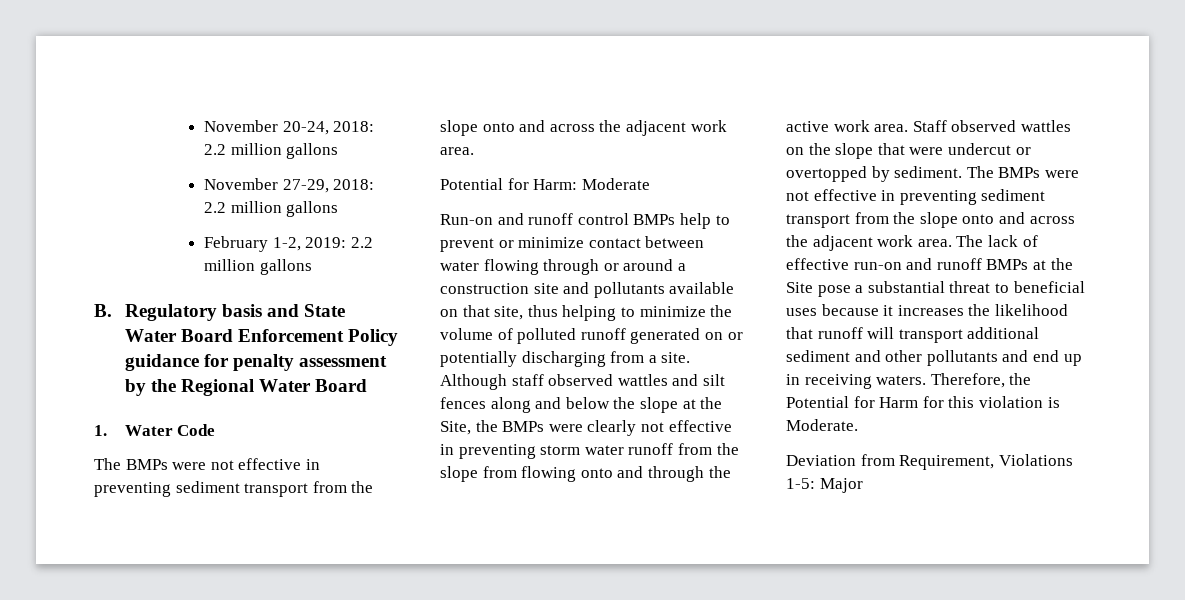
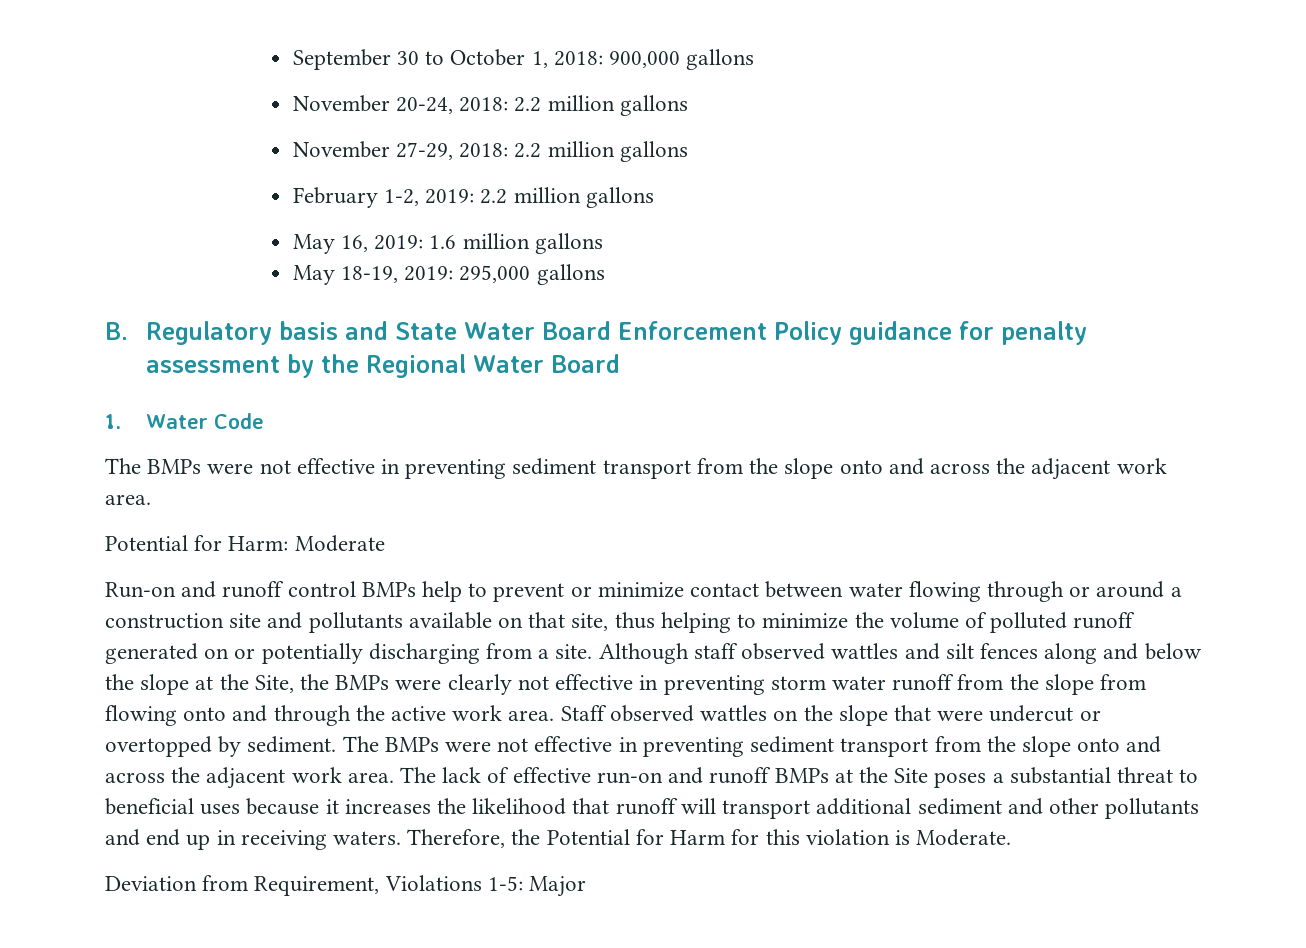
(204, 126) none -> [292,49,755,70] September 30 to October 1, 2018: 900,000 gallons //
(312, 267) none -> [292,233,603,254] [292,264,605,285] // May 16, 2019: 1.6 million gallons // May 18-19, 2019: 295,000 gallons
[817,285,851,297] pose -> [934,772,987,788] poses

